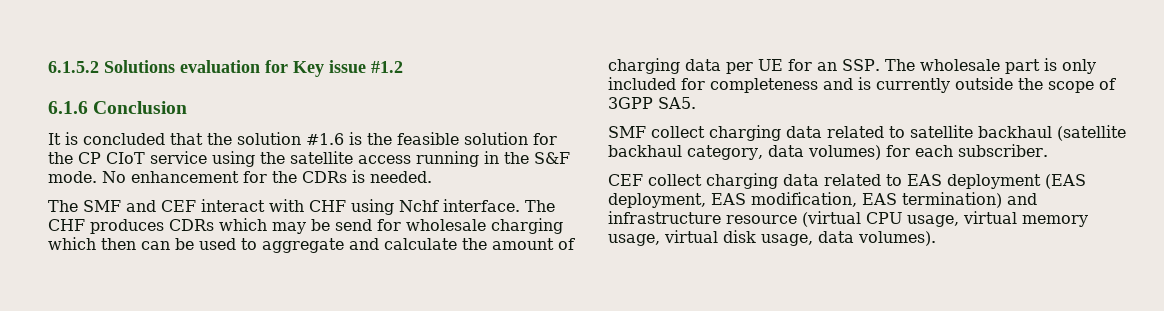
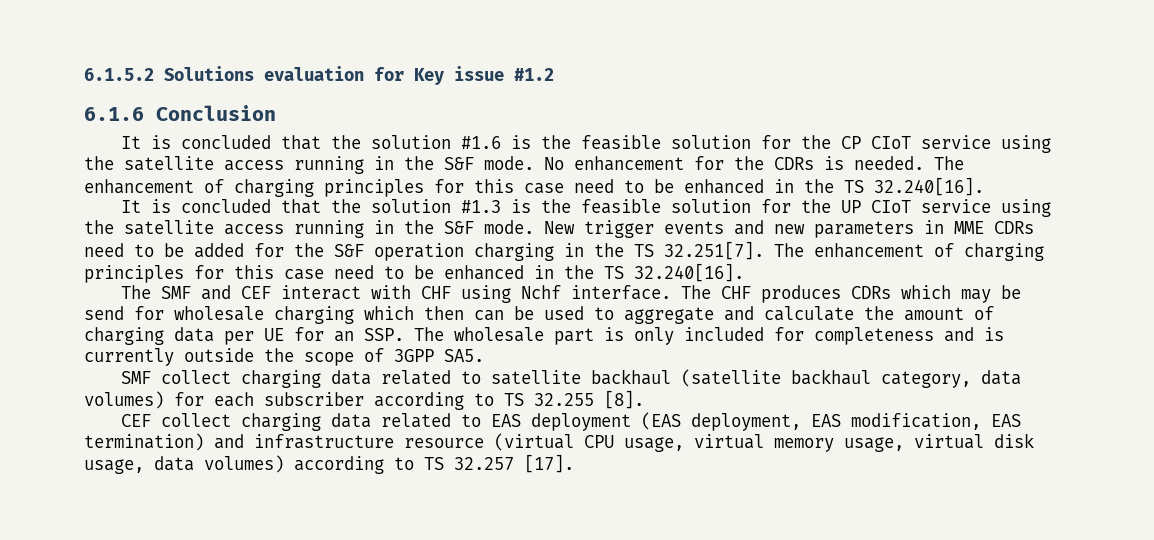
(432, 177) none -> [934,156,964,170] [84,177,984,197] [121,199,1052,217] [84,220,1034,238] [84,241,1044,261] [84,263,744,283] The enhancement of charging principles for this case need to be enhanced in the TS 32.240[16]. // It is concluded that the solution #1.3 is the feasible solution for the UP CIoT service using the satellite access running in the S&F mode. New trigger events and new parameters in MME CDRs need to be added for the S&F operation charging in the TS 32.251[7]. The enhancement of charging principles for this case need to be enhanced in the TS 32.240[16].
[957,144,1048,157] subscriber. -> [264,390,644,410] subscriber according to TS 32.255 [8].
[858,231,936,246] volumes). -> [204,454,574,474] volumes) according to TS 32.257 [17].

